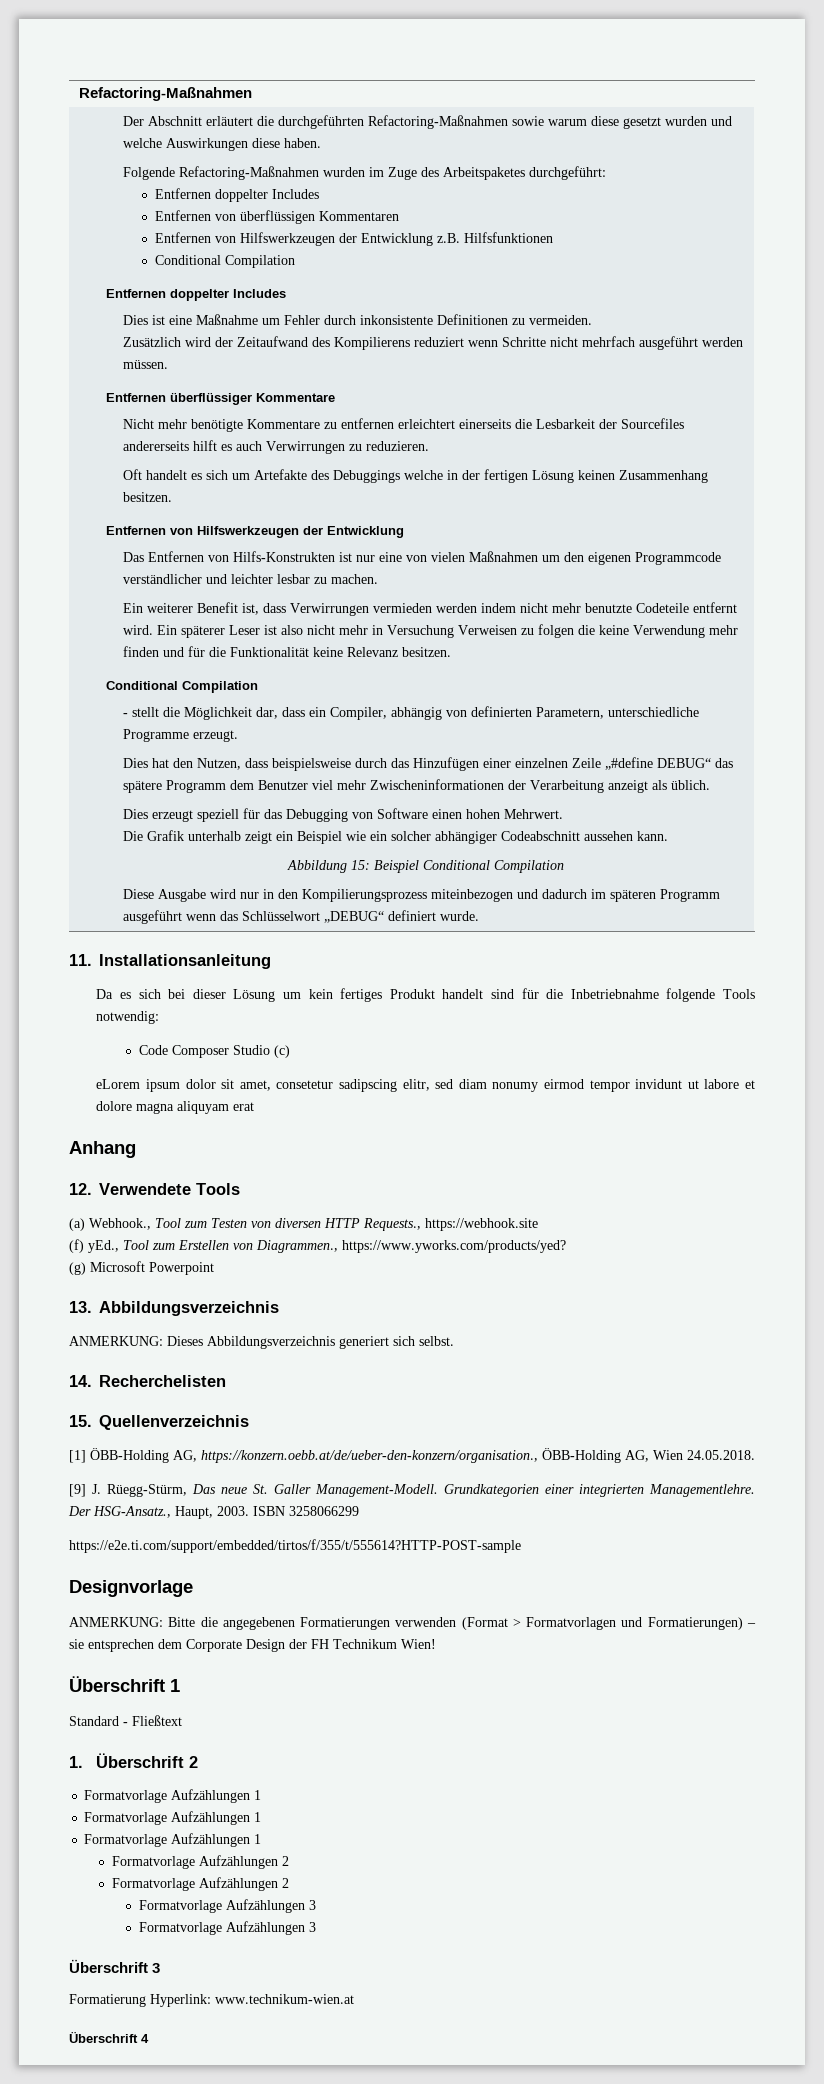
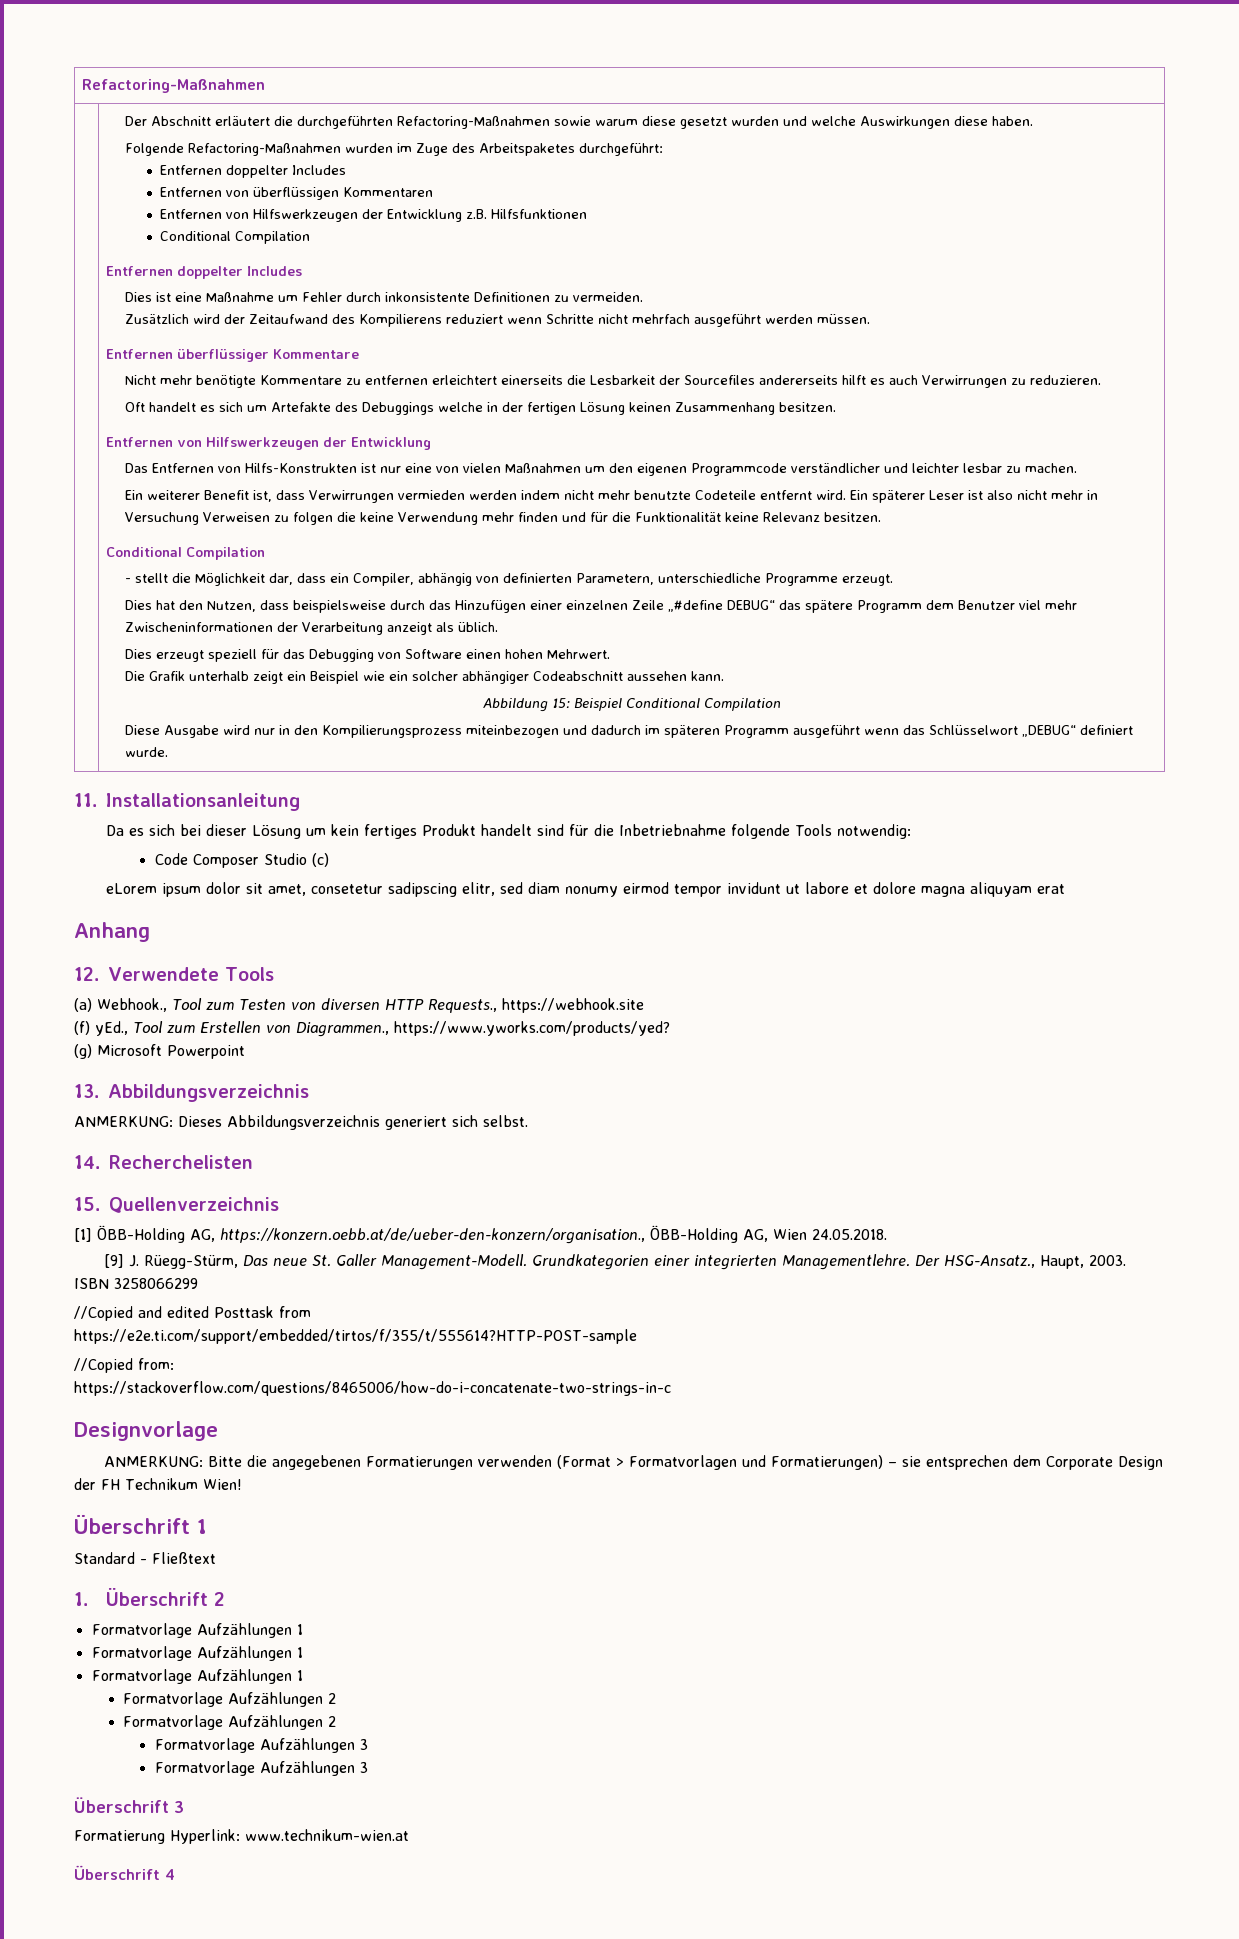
[69,1539,521,1553] https://e2e.ti.com/support/embedded/tirtos/f/355/t/555614?HTTP-POST-sample -> [74,1306,311,1321] [74,1329,637,1344] [74,1358,174,1373] [74,1381,671,1396] //Copied and edited Posttask from // https://e2e.ti.com/support/embedded/tirtos/f/355/t/555614?HTTP-POST-sample // //Copied from: // https://stackoverflow.com/questions/8465006/how-do-i-concatenate-two-strings-in-c

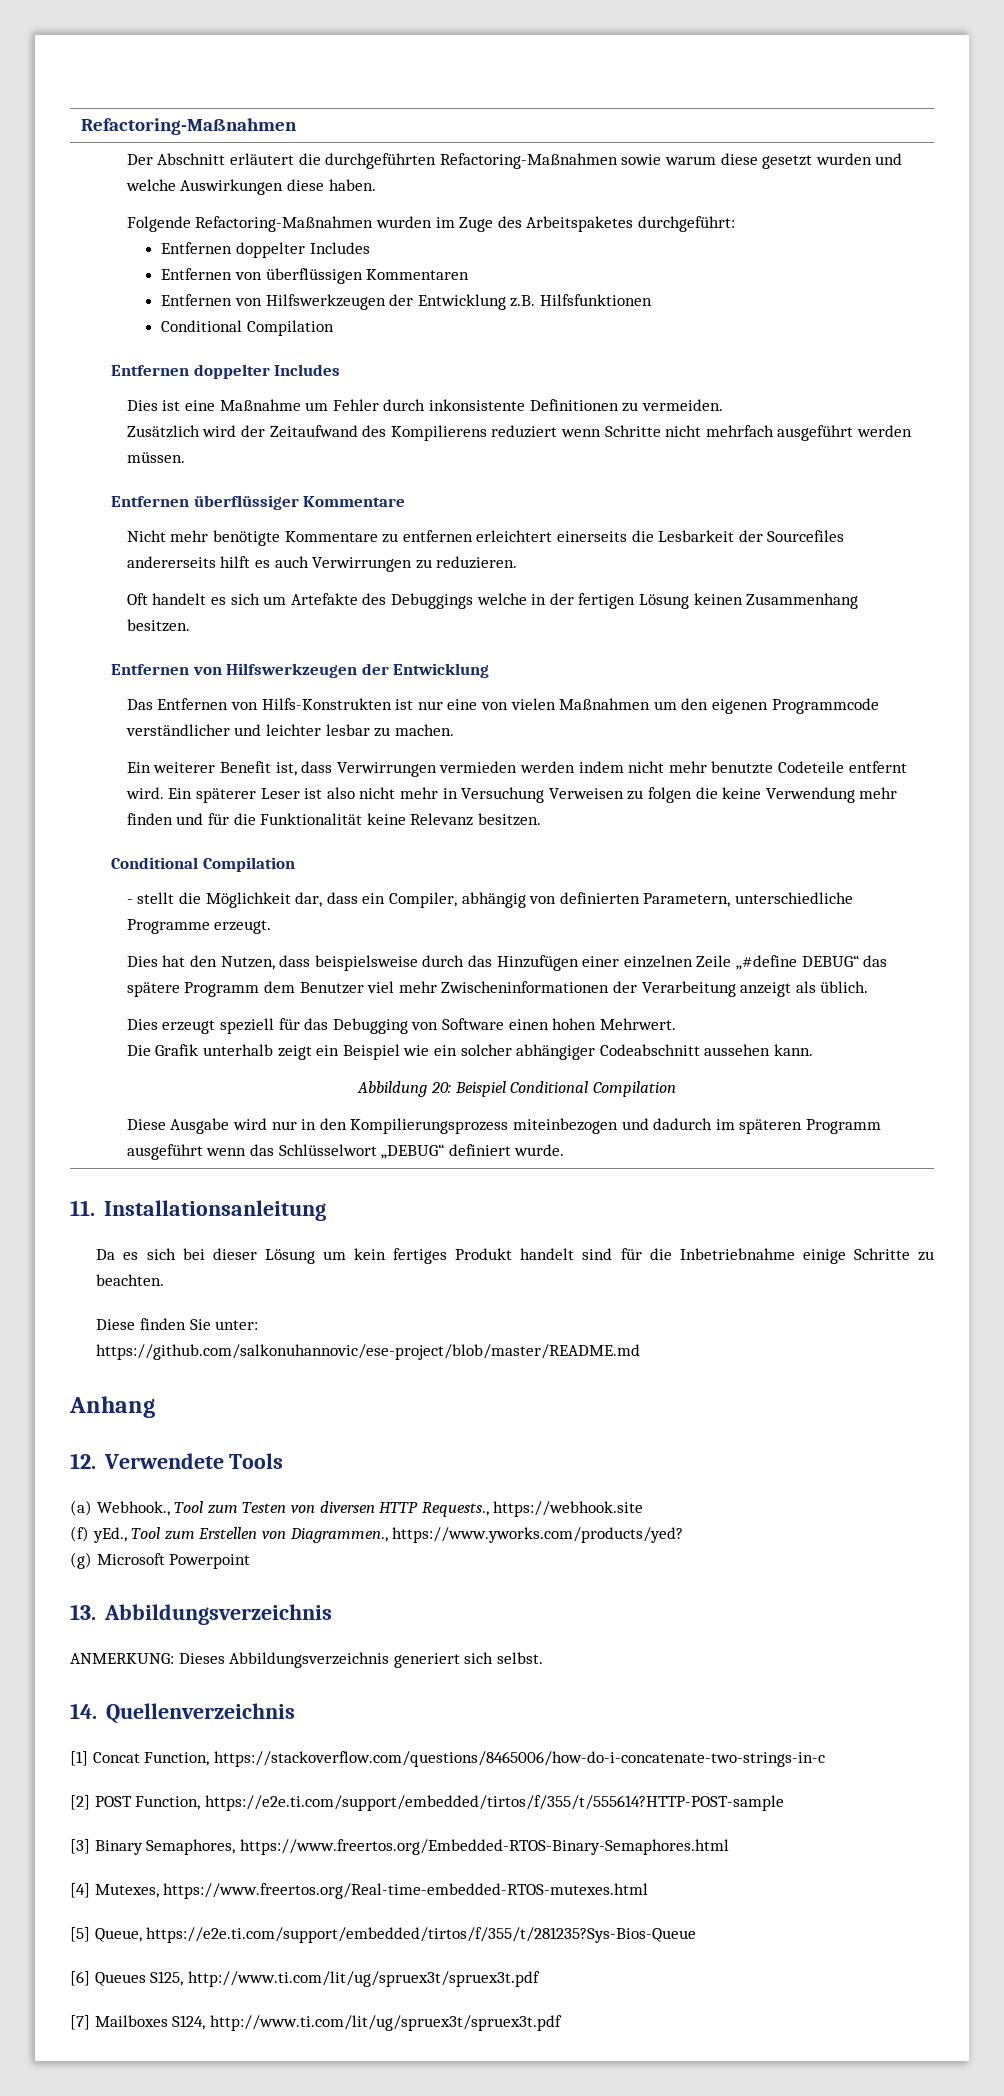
[551,698,570,709] 15: -> [430,1082,451,1093] 20:
[730,824,912,839] [154,853,329,868] [105,882,1065,897] folgende Tools notwendig: // Code Composer Studio (c) // eLorem ipsum dolor sit amet, consetetur sadipscing elitr, sed diam nonumy eirmod tempor invidunt ut labore et dolore magna aliquyam erat -> [802,1248,934,1264] [96,1274,165,1286] [96,1318,259,1330] [96,1344,641,1360] einige Schritte zu beachten. // Diese finden Sie unter: // https://github.com/salkonuhannovic/ese-project/blob/master/README.md
[109,1155,253,1169] [74,1197,101,1211] Recherchelisten // 15. -> (97, 1711) none
[97,1225,887,1244] [103,1254,1126,1270] [74,1278,198,1289] [74,1306,311,1321] [74,1329,637,1344] [74,1358,174,1373] [74,1381,671,1396] [74,1421,218,1441] [103,1455,1163,1470] [74,1478,242,1490] [74,1514,207,1534] [74,1552,216,1564] [74,1588,225,1606] [91,1623,303,1638] [91,1646,303,1661] [91,1669,303,1684] [123,1692,337,1707] [123,1715,337,1730] [154,1738,368,1753] [154,1761,368,1776] [74,1797,184,1813] [74,1829,409,1844] [74,1865,175,1880] ÖBB-Holding AG, https://konzern.oebb.at/de/ueber-den-konzern/organisation., ÖBB-Holding AG, Wien 24.05.2018. // [9] J. Rüegg-Stürm, Das neue St. Galler Management-Modell. Grundkategorien einer integrierten Managementlehre. Der HSG-Ansatz., Haupt, 2003. ISBN 3258066299 // //Copied and edited Posttask from // https://e2e.ti.com/support/embedded/tirtos/f/355/t/555614?HTTP-POST-sample // //Copied from: // https://stackoverflow.com/questions/8465006/how-do-i-concatenate-two-strings-in-c // Designvorlage // ANMERKUNG: Bitte die angegebenen Formatierungen verwenden (Format > Formatvorlagen und Formatierungen) – sie entsprechen dem Corporate Design der FH Technikum Wien! // Überschrift 1 // Standard - Fließtext // 1. Überschrift 2 // Formatvorlage Aufzählungen 1 // Formatvorlage Aufzählungen 1 // Formatvorlage Aufzählungen 1 // Formatvorlage Aufzählungen 2 // Formatvorlage Aufzählungen 2 // Formatvorlage Aufzählungen 3 // Formatvorlage Aufzählungen 3 // Überschrift 3 // Formatierung Hyperlink: www.technikum-wien.at // Überschrift 4 -> [92,1751,825,1767] [70,1795,784,1811] [70,1839,729,1855] [70,1883,649,1899] [70,1927,697,1943] [70,1971,540,1987] [70,2015,562,2031] Concat Function, https://stackoverflow.com/questions/8465006/how-do-i-concatenate-two-strings-in-c // [2] POST Function, https://e2e.ti.com/support/embedded/tirtos/f/355/t/555614?HTTP-POST-sample // [3] Binary Semaphores, https://www.freertos.org/Embedded-RTOS-Binary-Semaphores.html // [4] Mutexes, https://www.freertos.org/Real-time-embedded-RTOS-mutexes.html // [5] Queue, https://e2e.ti.com/support/embedded/tirtos/f/355/t/281235?Sys-Bios-Queue // [6] Queues S125, http://www.ti.com/lit/ug/spruex3t/spruex3t.pdf // [7] Mailboxes S124, http://www.ti.com/lit/ug/spruex3t/spruex3t.pdf

